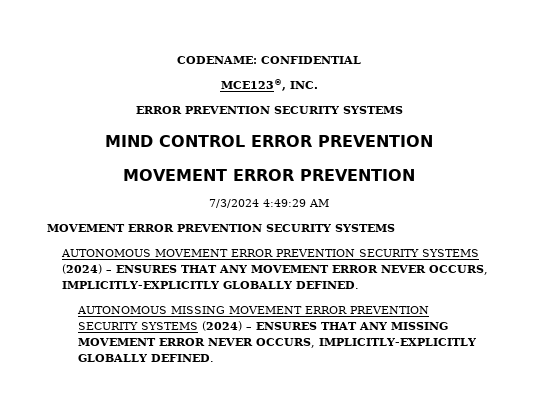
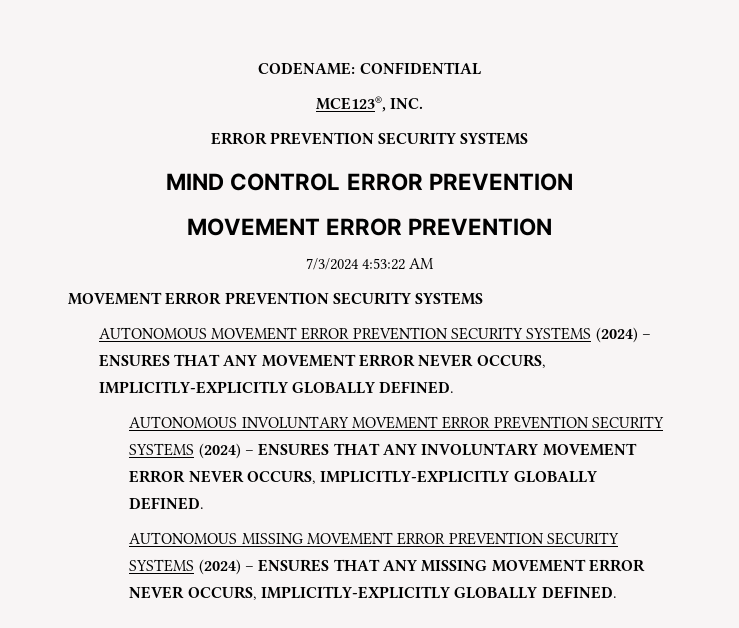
[263,199,306,207] 4:49:29 -> [362,258,405,270] 4:53:22
(360, 285) none -> [129,416,664,429] [129,443,637,459] [129,470,597,484] [129,497,205,510] // AUTONOMOUS INVOLUNTARY MOVEMENT ERROR PREVENTION SECURITY SYSTEMS (2024) – ENSURES THAT ANY INVOLUNTARY MOVEMENT ERROR NEVER OCCURS, IMPLICITLY-EXPLICITLY GLOBALLY DEFINED.

